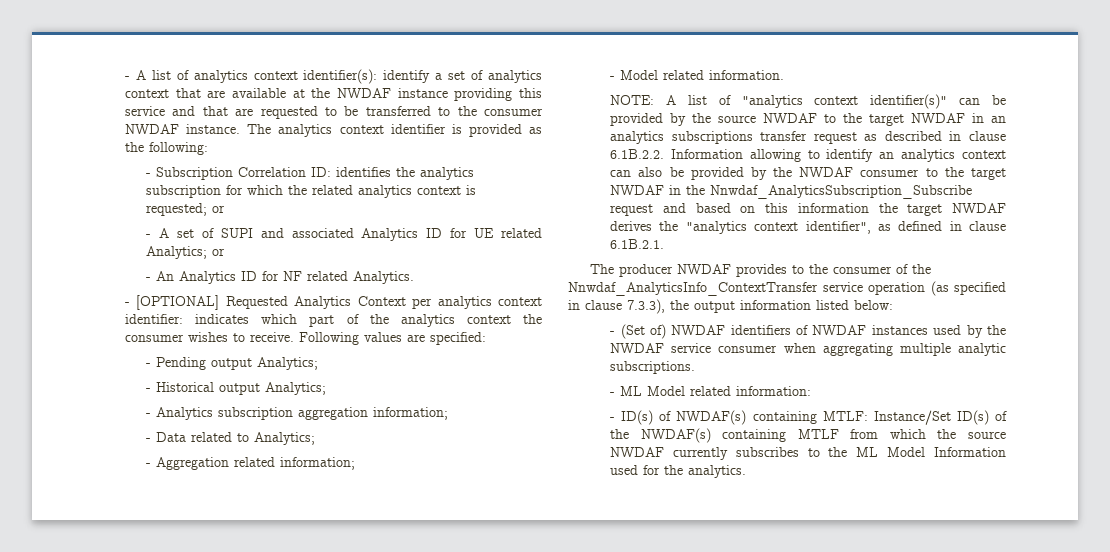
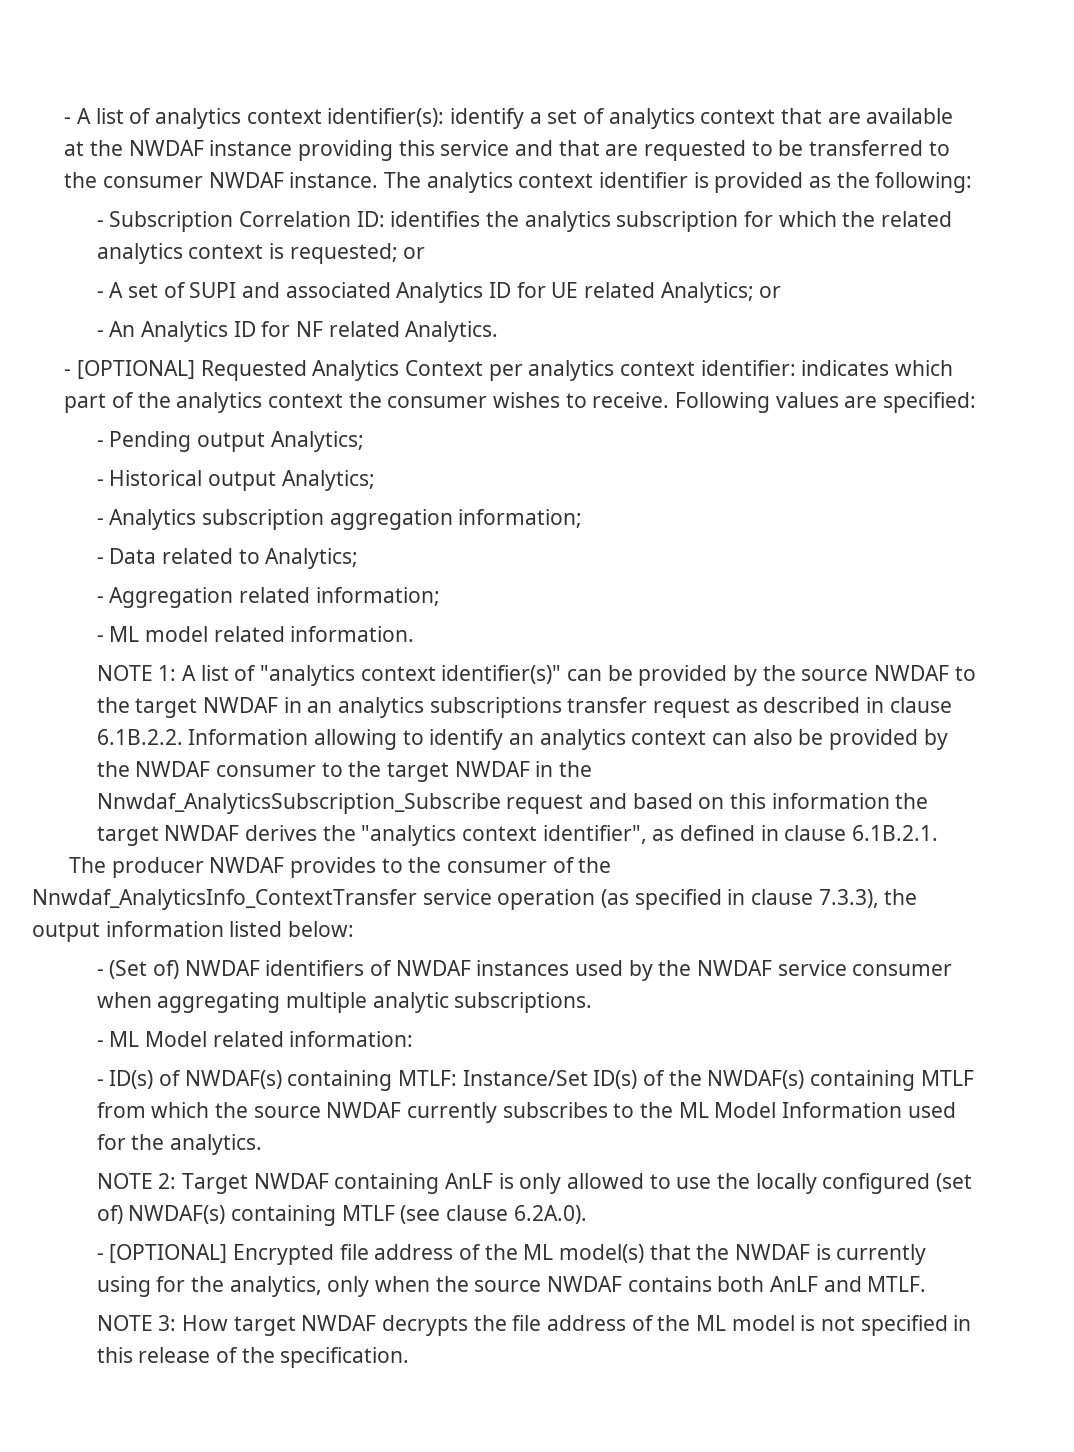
[620,70,659,80] Model -> [109,626,209,642] ML model
[610,95,655,105] NOTE: -> [96,665,177,681] NOTE 1:
(747, 471) none -> [96,1173,973,1194] [96,1205,587,1226] [96,1244,927,1265] [96,1276,927,1297] [96,1315,972,1336] [96,1347,410,1368] // NOTE 2: Target NWDAF containing AnLF is only allowed to use the locally configured (set of) NWDAF(s) containing MTLF (see clause 6.2A.0). // - [OPTIONAL] Encrypted file address of the ML model(s) that the NWDAF is currently using for the analytics, only when the source NWDAF contains both AnLF and MTLF. // NOTE 3: How target NWDAF decrypts the file address of the ML model is not specified in this release of the specification.

